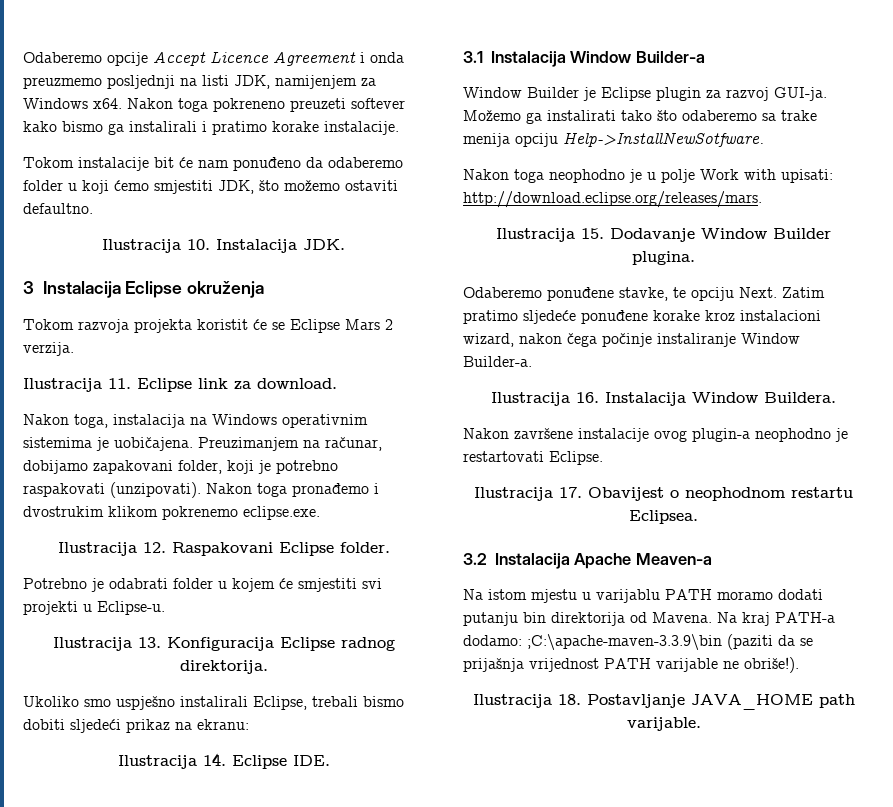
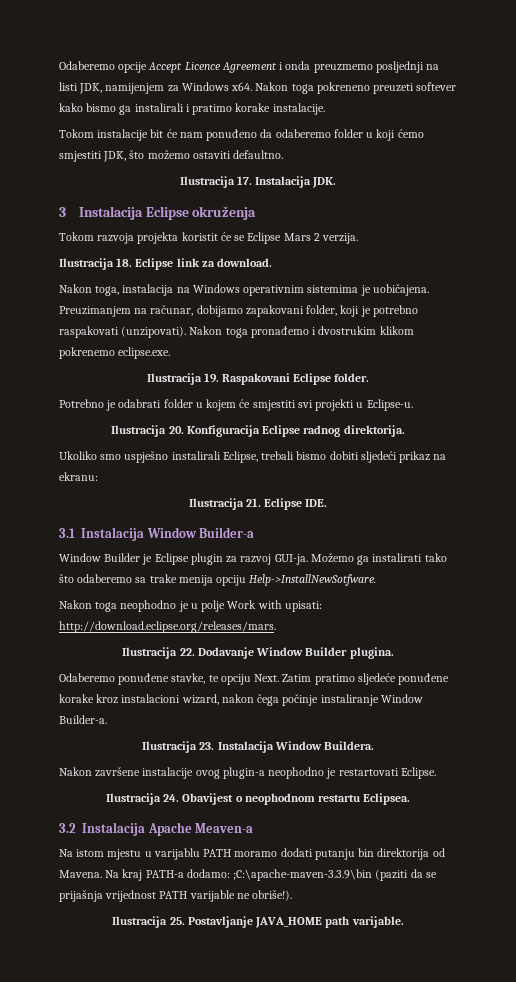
[187,239,210,250] 10. -> [236,176,252,185] 17.
[108,378,131,389] 11. -> [116,258,133,267] 18.
[142,542,166,553] 12. -> [203,373,219,383] 19.
[137,637,161,648] 13. -> [168,426,184,434] 20.
[202,753,226,766] 14. -> [245,498,261,507] 21.
[581,228,604,239] 15. -> [179,648,195,656] 22.
[576,392,599,403] 16. -> [199,742,215,750] 23.
[559,487,582,498] 17. -> [163,794,180,802] 24.
[557,694,581,705] 18. -> [169,917,185,925] 25.

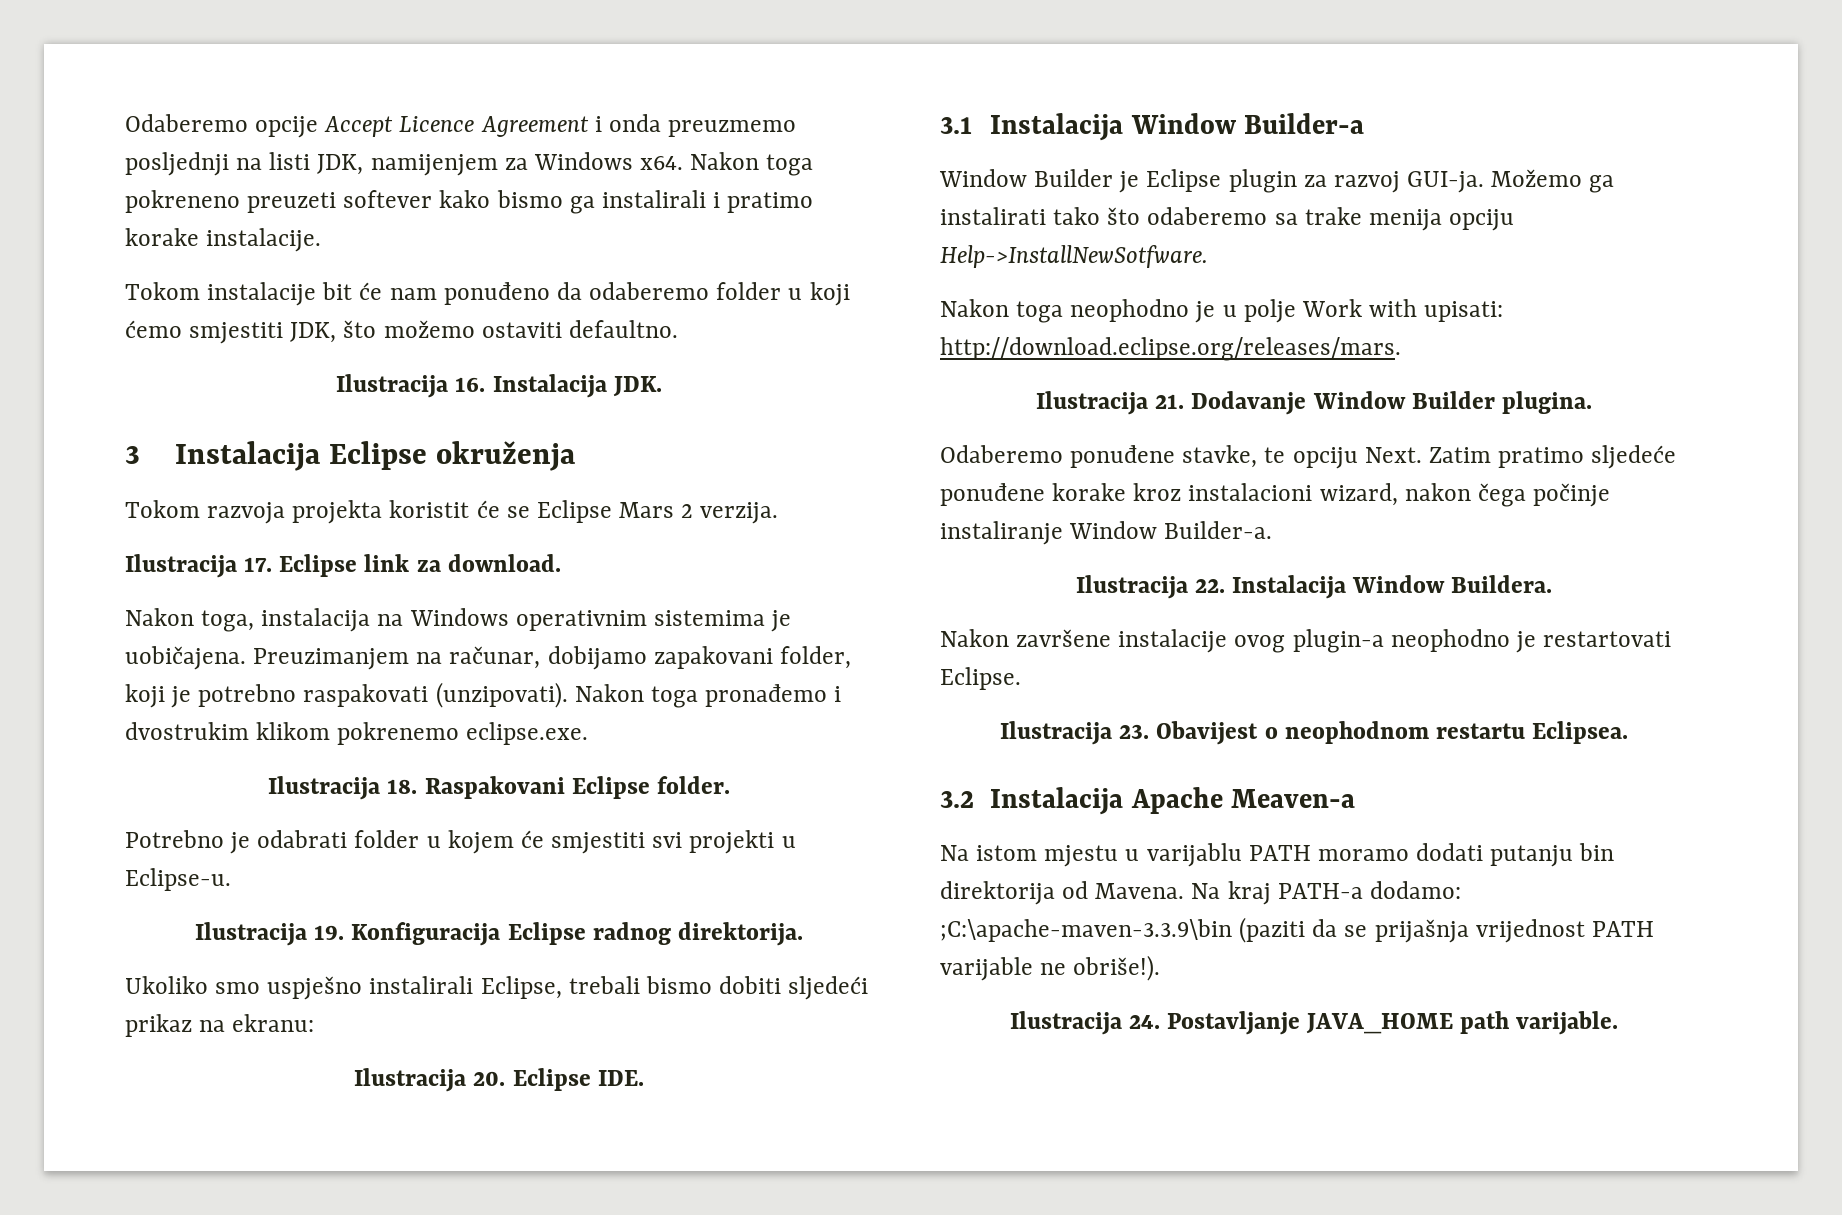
[236,176,252,185] 17. -> [455,377,486,392] 16.
[116,258,133,267] 18. -> [244,557,273,572] 17.
[203,373,219,383] 19. -> [387,779,418,794] 18.
[168,426,184,434] 20. -> [314,925,345,940] 19.
[245,498,261,507] 21. -> [473,1071,506,1086] 20.
[179,648,195,656] 22. -> [1155,394,1185,409] 21.
[199,742,215,750] 23. -> [1194,579,1225,593] 22.
[163,794,180,802] 24. -> [1119,724,1150,739] 23.
[169,917,185,925] 25. -> [1128,1015,1160,1029] 24.

